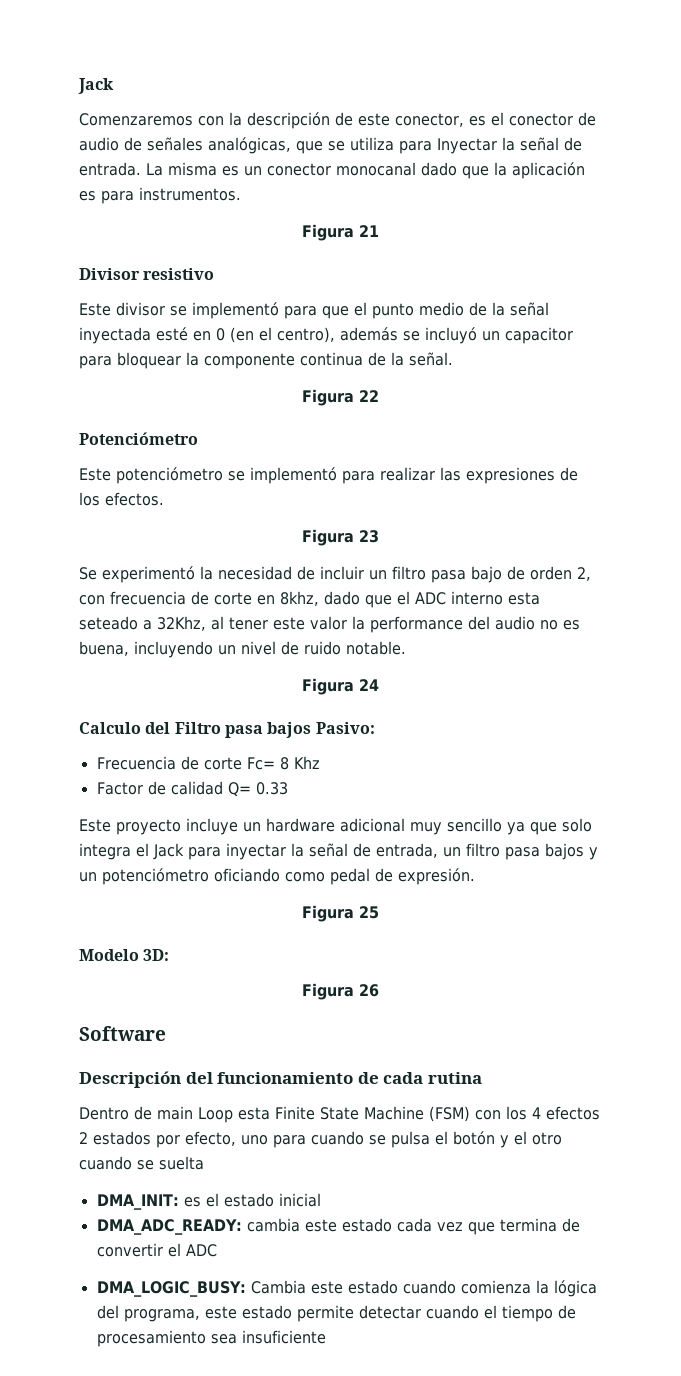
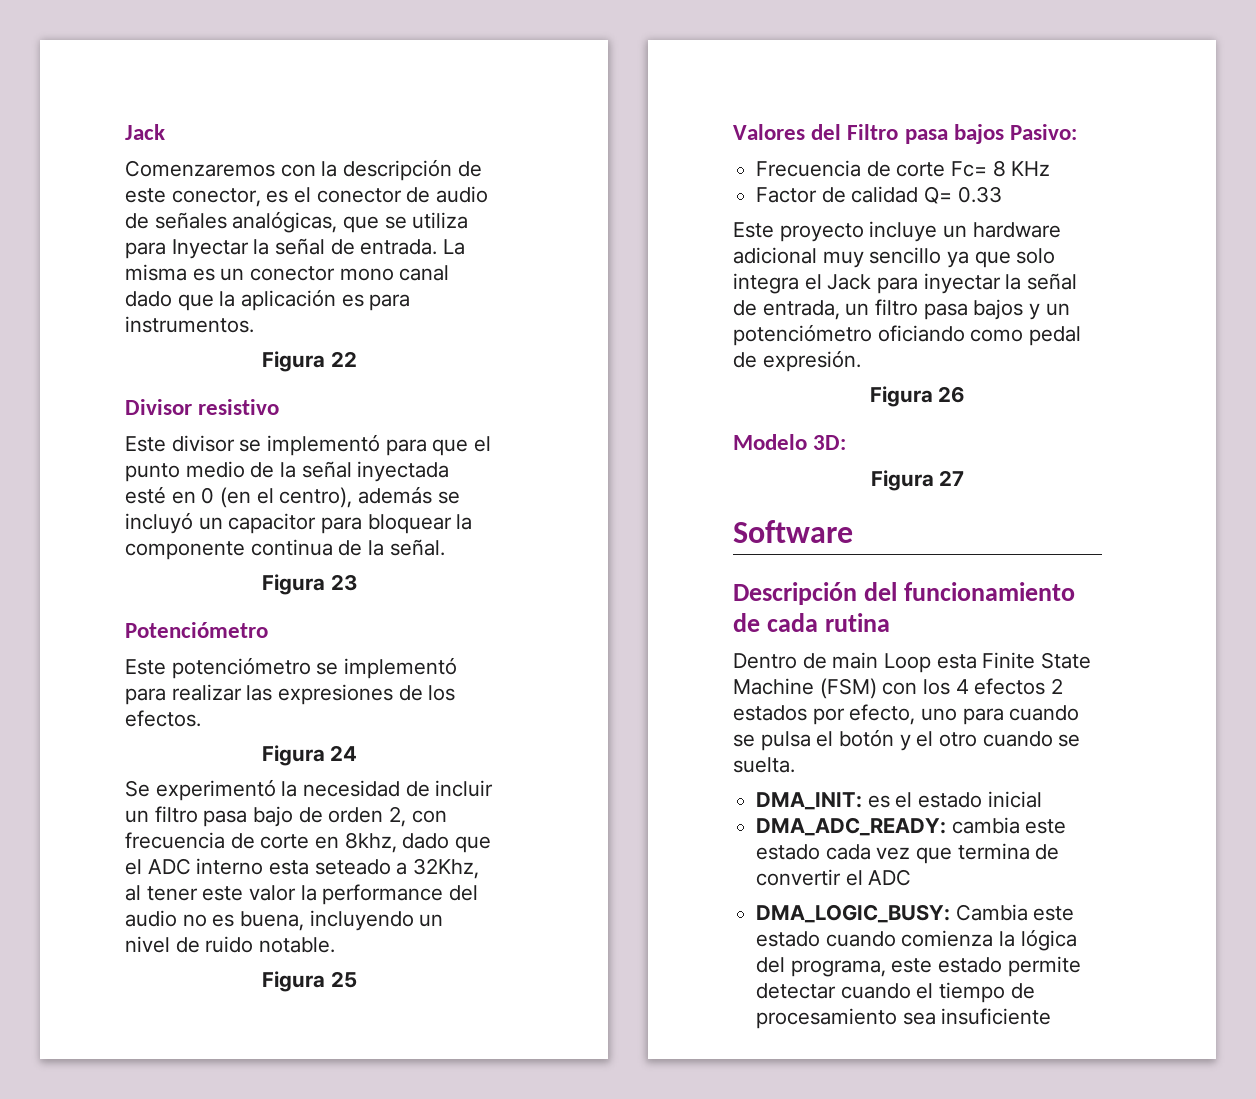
[336,162,416,176] monocanal -> [339,265,450,281] mono canal
[359,225,379,237] 21 -> [330,351,357,367] 22
[359,390,379,402] 22 -> [330,574,357,591] 23
[359,530,379,543] 23 -> [330,745,358,761] 24
[359,679,379,691] [79,722,141,734] 24 // Calculo -> [330,971,357,988] [733,124,805,140] 25 // Valores
[293,756,320,769] Khz -> [1011,161,1051,176] KHz
[359,906,379,919] 25 -> [938,386,966,403] 26
[359,984,379,997] 26 -> [939,470,965,486] 27
[159,1156,204,1170] suelta -> [733,757,795,773] suelta.

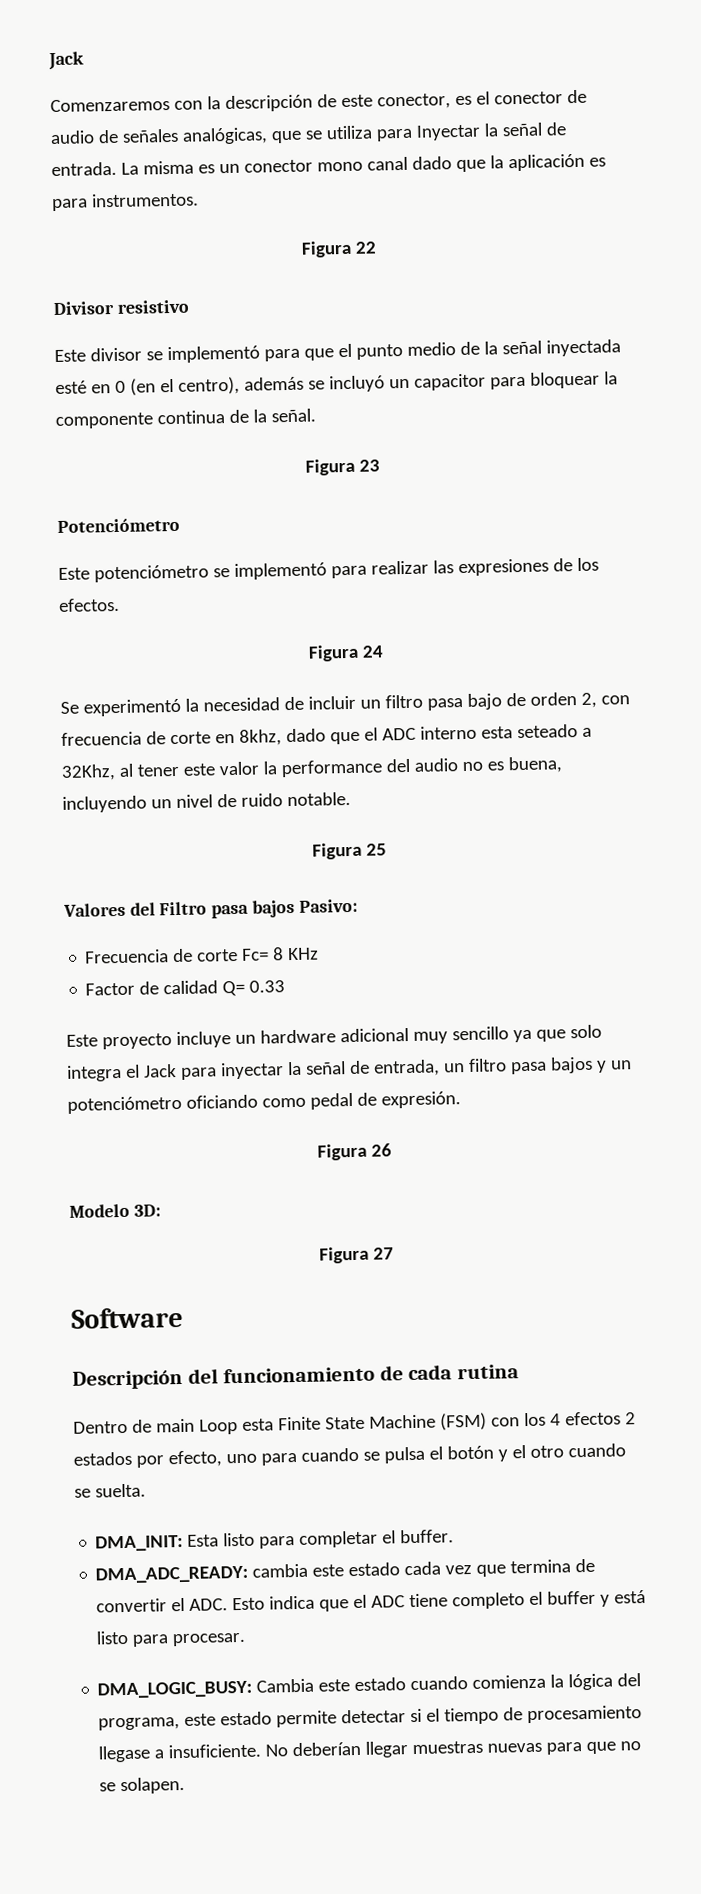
[867,791,1042,808] es el estado inicial -> [187,1529,455,1549] Esta listo para completar el buffer.
[868,869,912,886] ADC -> [189,1589,647,1612] [96,1630,247,1647] ADC. Esto indica que el ADC tiene completo el buffer y está listo para procesar.
[840,983,911,999] cuando -> [410,1708,423,1723] si
[902,1008,1052,1025] sea insuficiente -> [98,1740,642,1763] [99,1776,186,1795] llegase a insuficiente. No deberían llegar muestras nuevas para que no se solapen.

